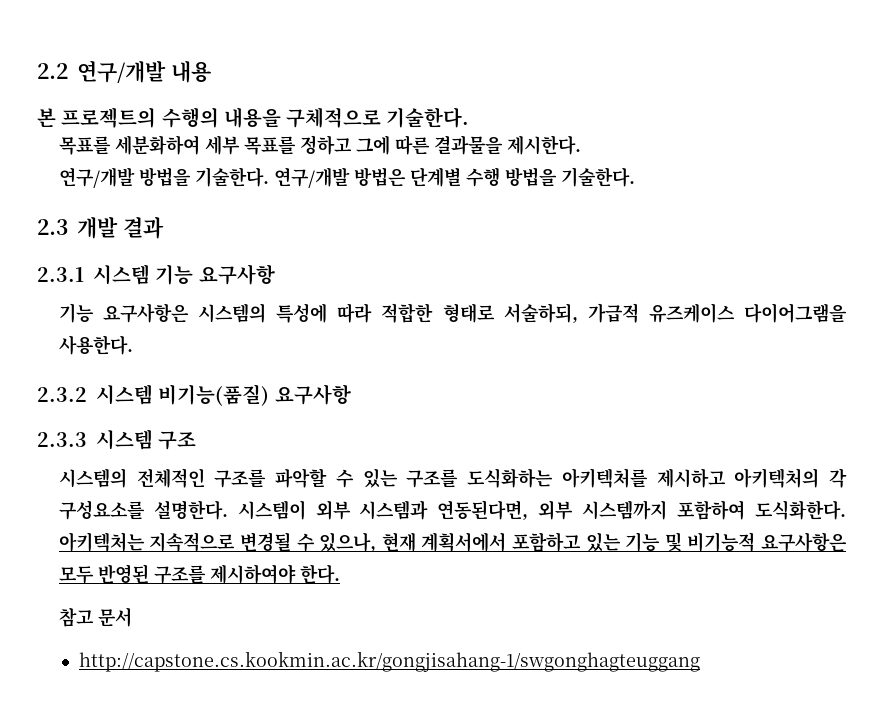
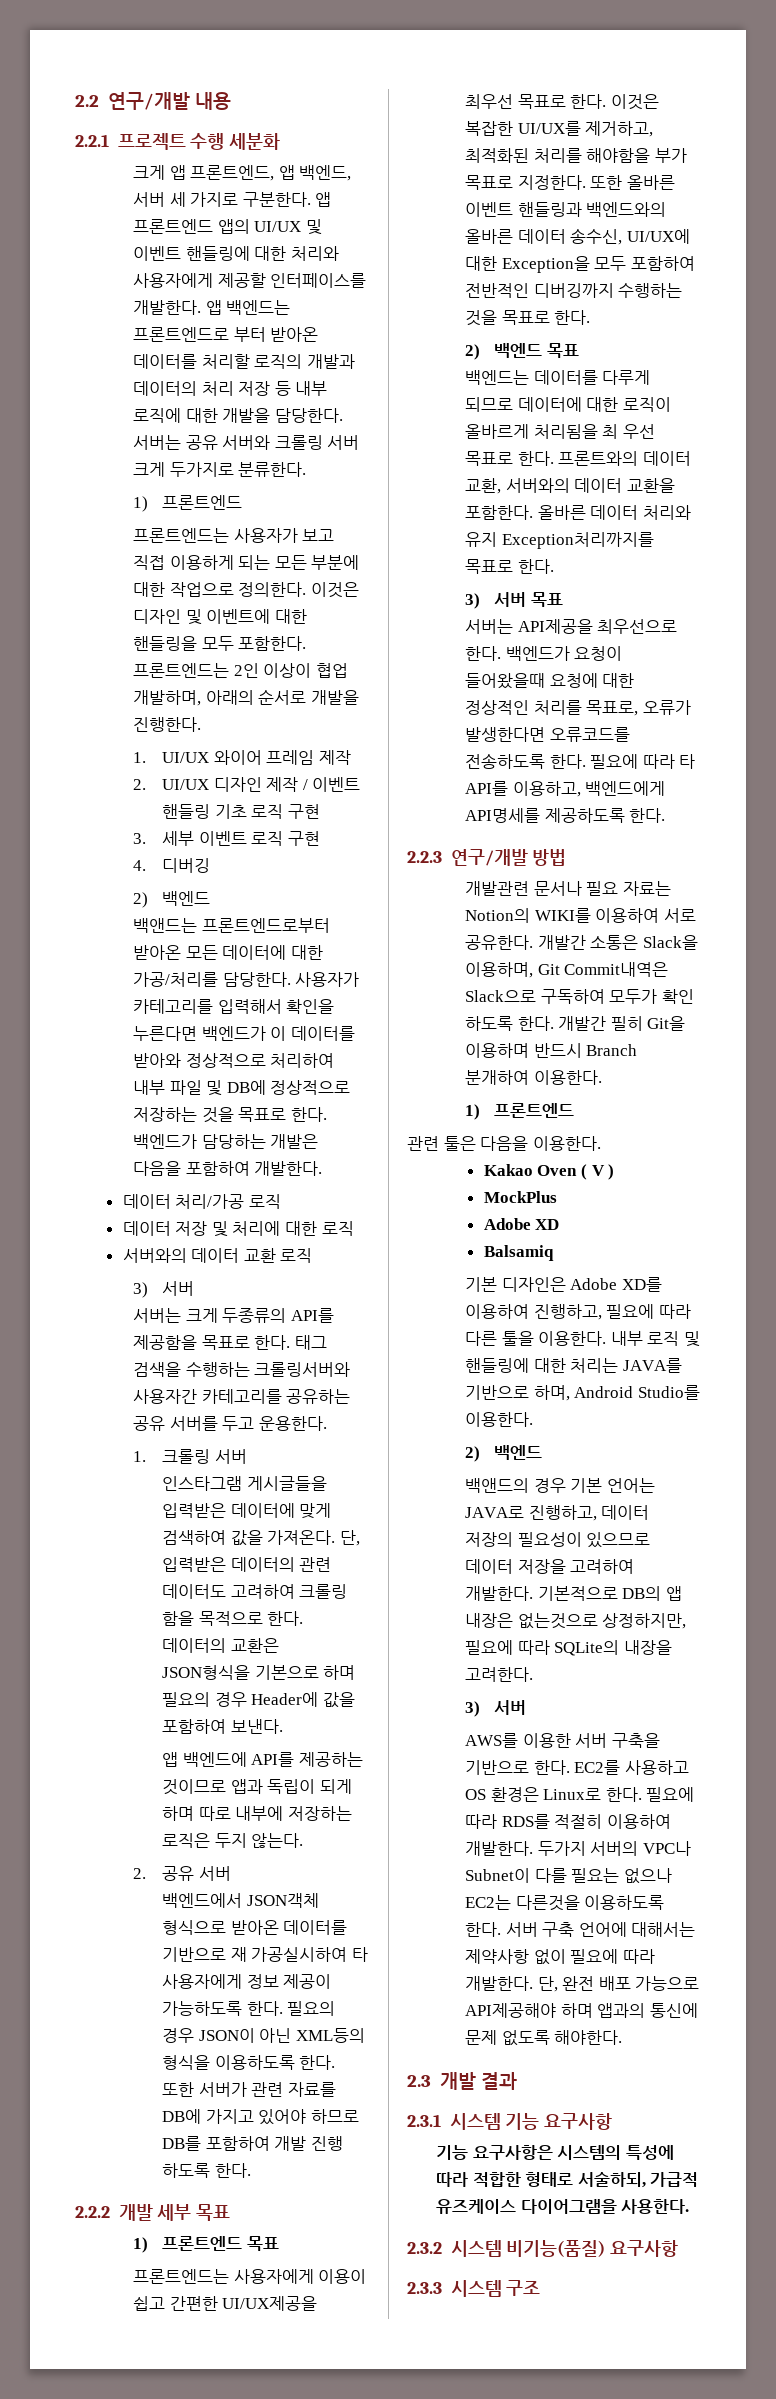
[37,107,470,128] [58,135,581,155] [58,167,635,188] 본 프로젝트의 수행의 내용을 구체적으로 기술한다. // 목표를 세분화하여 세부 목표를 정하고 그에 따른 결과물을 제시한다. // 연구/개발 방법을 기술한다. 연구/개발 방법은 단계별 수행 방법을 기술한다. -> [75,133,280,150] [133,165,352,181] [133,192,332,207] [133,219,322,235] [133,246,339,261] [133,273,367,288] [133,300,291,315] [133,327,319,342] [133,354,355,369] [133,381,328,396] [133,408,343,423] [133,435,360,450] [133,462,307,477] [133,495,243,512] [133,528,335,543] [133,555,360,570] [133,582,359,598] [133,609,307,625] [133,636,307,651] [133,663,348,678] [133,689,359,706] [133,717,202,732] [133,750,351,765] [133,777,361,792] [162,804,320,819] [133,831,320,846] [133,858,211,873] [133,891,211,908] [133,918,330,933] [133,945,323,960] [133,972,360,987] [133,999,335,1014] [133,1026,355,1041] [133,1053,335,1068] [133,1080,351,1096] [133,1107,327,1123] [133,1134,319,1149] [133,1161,323,1176] [122,1194,281,1209] [122,1221,354,1237] [122,1248,313,1263] [133,1281,195,1298] [133,1308,334,1323] [133,1335,327,1350] [133,1362,351,1377] [133,1389,351,1404] [133,1416,327,1431] [133,1449,247,1464] [162,1476,327,1491] [162,1503,332,1519] [162,1530,360,1546] [162,1557,332,1572] [162,1584,348,1599] [162,1611,304,1626] [162,1638,279,1653] [162,1665,356,1680] [162,1692,355,1708] [162,1719,283,1734] [162,1752,363,1767] [162,1779,352,1795] [162,1806,352,1821] [162,1833,304,1848] [133,1866,231,1881] [162,1893,319,1908] [162,1920,348,1935] [162,1947,368,1962] [162,1974,332,1989] [162,2001,336,2016] [162,2028,365,2043] [162,2055,336,2070] [162,2082,336,2097] [162,2109,359,2125] [162,2136,343,2151] [162,2163,251,2178] [75,2204,230,2221] [133,2236,279,2253] [133,2269,367,2284] [133,2296,318,2311] [465,94,659,110] [465,121,654,137] [465,148,687,163] [465,175,675,190] [465,202,667,217] [465,228,690,245] [465,256,695,273] [465,283,683,298] [465,310,591,326] [465,343,579,360] [465,370,651,385] [465,397,671,412] [465,424,655,439] [465,451,691,466] [465,478,675,494] [465,505,691,520] [465,532,654,549] [465,559,554,574] [465,592,563,609] [465,619,678,634] [465,646,623,661] [465,673,635,689] [465,700,691,716] [465,727,630,742] [465,753,696,769] [465,781,666,797] [465,808,666,823] [407,849,567,866] [465,881,671,896] [465,908,696,923] [465,935,698,950] [465,962,669,978] [465,989,694,1004] [465,1016,686,1031] [465,1043,638,1058] [465,1070,602,1085] [465,1103,575,1120] [407,1136,601,1151] [483,1164,615,1180] [483,1191,557,1203] [483,1218,560,1230] [483,1245,554,1261] [465,1277,662,1292] [465,1304,691,1320] [465,1331,700,1347] [465,1358,682,1373] [465,1385,700,1401] [465,1412,534,1427] [465,1445,543,1462] [465,1478,655,1493] [465,1505,650,1521] [465,1532,651,1548] [465,1559,635,1574] [465,1586,682,1601] [465,1613,687,1629] [465,1640,672,1656] [465,1667,534,1682] [465,1700,527,1717] [465,1733,660,1748] [465,1760,689,1775] [465,1787,695,1802] [465,1814,671,1829] [465,1841,691,1856] [465,1868,672,1884] [465,1895,665,1911] [465,1922,696,1937] [465,1949,655,1965] [465,1976,700,1992] [465,2003,698,2018] [465,2030,623,2046] 2.2.1 프로젝트 수행 세분화 // 크게 앱 프론트엔드, 앱 백엔드, 서버 세 가지로 구분한다. 앱 프론트엔드 앱의 UI/UX 및 이벤트 핸들링에 대한 처리와 사용자에게 제공할 인터페이스를 개발한다. 앱 백엔드는 프론트엔드로 부터 받아온 데이터를 처리할 로직의 개발과 데이터의 처리 저장 등 내부 로직에 대한 개발을 담당한다. 서버는 공유 서버와 크롤링 서버 크게 두가지로 분류한다. // 1) 프론트엔드 // 프론트엔드는 사용자가 보고 직접 이용하게 되는 모든 부분에 대한 작업으로 정의한다. 이것은 디자인 및 이벤트에 대한 핸들링을 모두 포함한다. 프론트엔드는 2인 이상이 협업 개발하며, 아래의 순서로 개발을 진행한다. // 1. UI/UX 와이어 프레임 제작 // 2. UI/UX 디자인 제작 / 이벤트 핸들링 기초 로직 구현 // 3. 세부 이벤트 로직 구현 // 4. 디버깅 // 2) 백엔드 // 백앤드는 프론트엔드로부터 받아온 모든 데이터에 대한 가공/처리를 담당한다. 사용자가 카테고리를 입력해서 확인을 누른다면 백엔드가 이 데이터를 받아와 정상적으로 처리하여 내부 파일 및 DB에 정상적으로 저장하는 것을 목표로 한다. 백엔드가 담당하는 개발은 다음을 포함하여 개발한다. // 데이터 처리/가공 로직 // 데이터 저장 및 처리에 대한 로직 // 서버와의 데이터 교환 로직 // 3) 서버 // 서버는 크게 두종류의 API를 제공함을 목표로 한다. 태그 검색을 수행하는 크롤링서버와 사용자간 카테고리를 공유하는 공유 서버를 두고 운용한다. // 1. 크롤링 서버 // 인스타그램 게시글들을 입력받은 데이터에 맞게 검색하여 값을 가져온다. 단, 입력받은 데이터의 관련 데이터도 고려하여 크롤링 함을 목적으로 한다. 데이터의 교환은 JSON형식을 기본으로 하며 필요의 경우 Header에 값을 포함하여 보낸다. // 앱 백엔드에 API를 제공하는 것이므로 앱과 독립이 되게 하며 따로 내부에 저장하는 로직은 두지 않는다. // 2. 공유 서버 // 백엔드에서 JSON객체 형식으로 받아온 데이터를 기반으로 재 가공실시하여 타 사용자에게 정보 제공이 가능하도록 한다. 필요의 경우 JSON이 아닌 XML등의 형식을 이용하도록 한다. 또한 서버가 관련 자료를 DB에 가지고 있어야 하므로 DB를 포함하여 개발 진행 하도록 한다. // 2.2.2 개발 세부 목표 // 1) 프론트엔드 목표 // 프론트엔드는 사용자에게 이용이 쉽고 간편한 UI/UX제공을 최우선 목표로 한다. 이것은 복잡한 UI/UX를 제거하고, 최적화된 처리를 해야함을 부가 목표로 지정한다. 또한 올바른 이벤트 핸들링과 백엔드와의 올바른 데이터 송수신, UI/UX에 대한 Exception을 모두 포함하여 전반적인 디버깅까지 수행하는 것을 목표로 한다. // 2) 백엔드 목표 // 백엔드는 데이터를 다루게 되므로 데이터에 대한 로직이 올바르게 처리됨을 최 우선 목표로 한다. 프론트와의 데이터 교환, 서버와의 데이터 교환을 포함한다. 올바른 데이터 처리와 유지 Exception처리까지를 목표로 한다. // 3) 서버 목표 // 서버는 API제공을 최우선으로 한다. 백엔드가 요청이 들어왔을때 요청에 대한 정상적인 처리를 목표로, 오류가 발생한다면 오류코드를 전송하도록 한다. 필요에 따라 타 API를 이용하고, 백엔드에게 API명세를 제공하도록 한다. // 2.2.3 연구/개발 방법 // 개발관련 문서나 필요 자료는 Notion의 WIKI를 이용하여 서로 공유한다. 개발간 소통은 Slack을 이용하며, Git Commit내역은 Slack으로 구독하여 모두가 확인 하도록 한다. 개발간 필히 Git을 이용하며 반드시 Branch 분개하여 이용한다. // 1) 프론트엔드 // 관련 툴은 다음을 이용한다. // Kakao Oven ( V ) // MockPlus // Adobe XD // Balsamiq // 기본 디자인은 Adobe XD를 이용하여 진행하고, 필요에 따라 다른 툴을 이용한다. 내부 로직 및 핸들링에 대한 처리는 JAVA를 기반으로 하며, Android Studio를 이용한다. // 2) 백엔드 // 백앤드의 경우 기본 언어는 JAVA로 진행하고, 데이터 저장의 필요성이 있으므로 데이터 저장을 고려하여 개발한다. 기본적으로 DB의 앱 내장은 없는것으로 상정하지만, 필요에 따라 SQLite의 내장을 고려한다. // 3) 서버 // AWS를 이용한 서버 구축을 기반으로 한다. EC2를 사용하고 OS 환경은 Linux로 한다. 필요에 따라 RDS를 적절히 이용하여 개발한다. 두가지 서버의 VPC나 Subnet이 다를 필요는 없으나 EC2는 다른것을 이용하도록 한다. 서버 구축 언어에 대해서는 제약사항 없이 필요에 따라 개발한다. 단, 완전 배포 가능으로 API제공해야 하며 앱과의 통신에 문제 없도록 해야한다.
[58,468,848,488] [58,500,847,520] [58,532,847,552] [58,564,340,584] [58,607,132,627] [78,651,700,672] // 시스템의 전체적인 구조를 파악할 수 있는 구조를 도식화하는 아키텍처를 제시하고 아키텍처의 각 구성요소를 설명한다. 시스템이 외부 시스템과 연동된다면, 외부 시스템까지 포함하여 도식화한다. 아키텍처는 지속적으로 변경될 수 있으나, 현재 계획서에서 포함하고 있는 기능 및 비기능적 요구사항은 모두 반영된 구조를 제시하여야 한다. // 참고 문서 // http://capstone.cs.kookmin.ac.kr/gongjisahang-1/swgonghagteuggang -> (541, 2288) none

